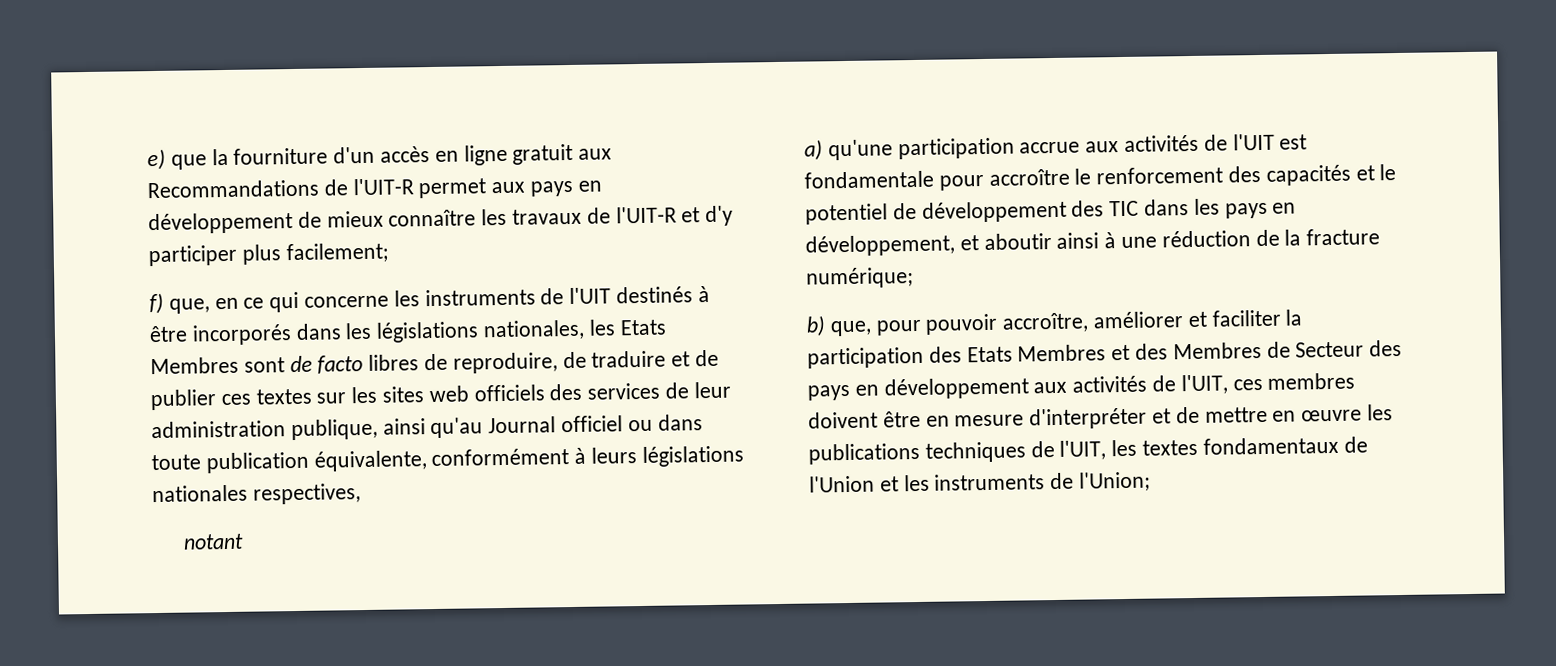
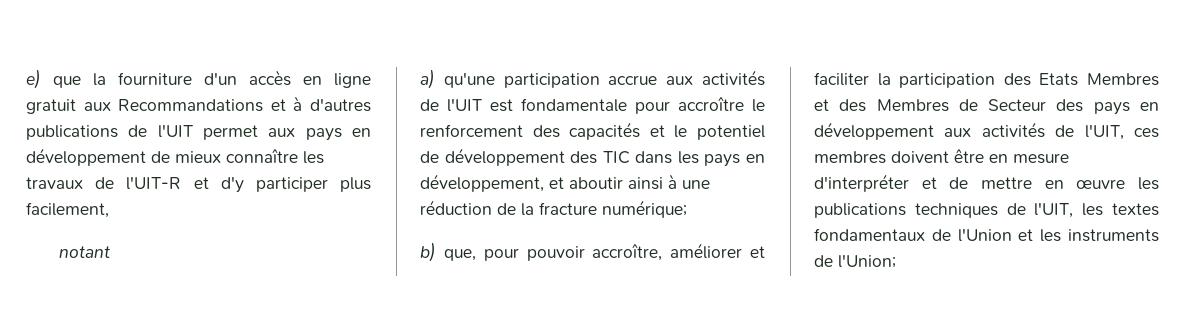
[323,178,414,196] de l'UIT-R -> [270,96,371,112] [26,124,193,140] et à d'autres publications de l'UIT
[285,242,389,264] [149,285,710,315] [149,319,667,346] [150,349,720,375] [150,381,731,411] [151,414,703,441] [151,445,744,474] [152,483,361,505] facilement; // f) que, en ce qui concerne les instruments de l'UIT destinés à être incorporés dans les législations nationales, les Etats Membres sont de facto libres de reproduire, de traduire et de publier ces textes sur les sites web officiels des services de leur administration publique, ainsi qu'au Journal officiel ou dans toute publication équivalente, conformément à leurs législations nationales respectives, -> [26,202,109,218] facilement,

